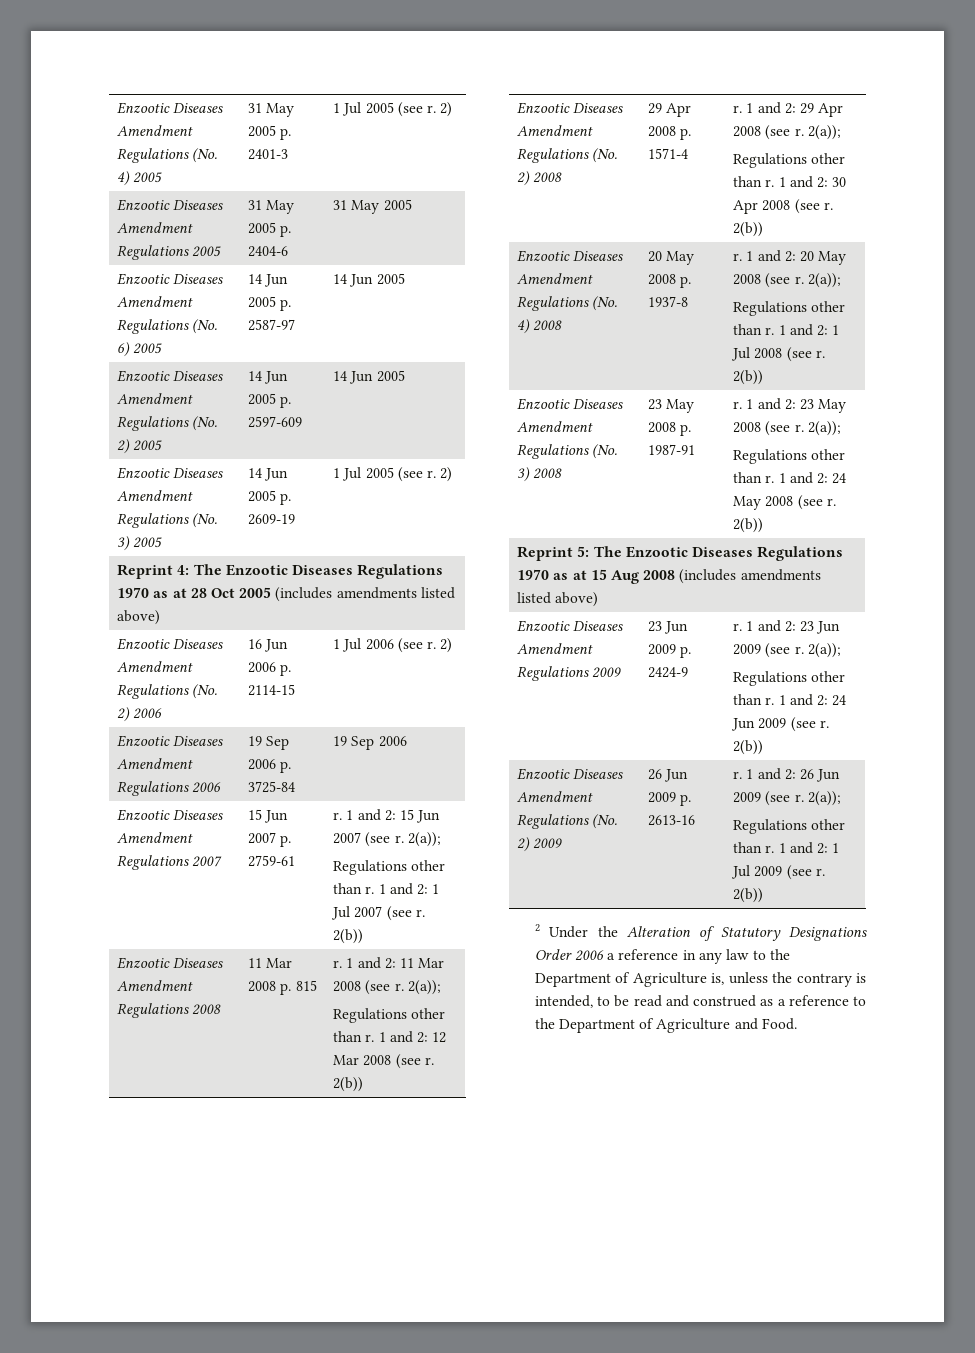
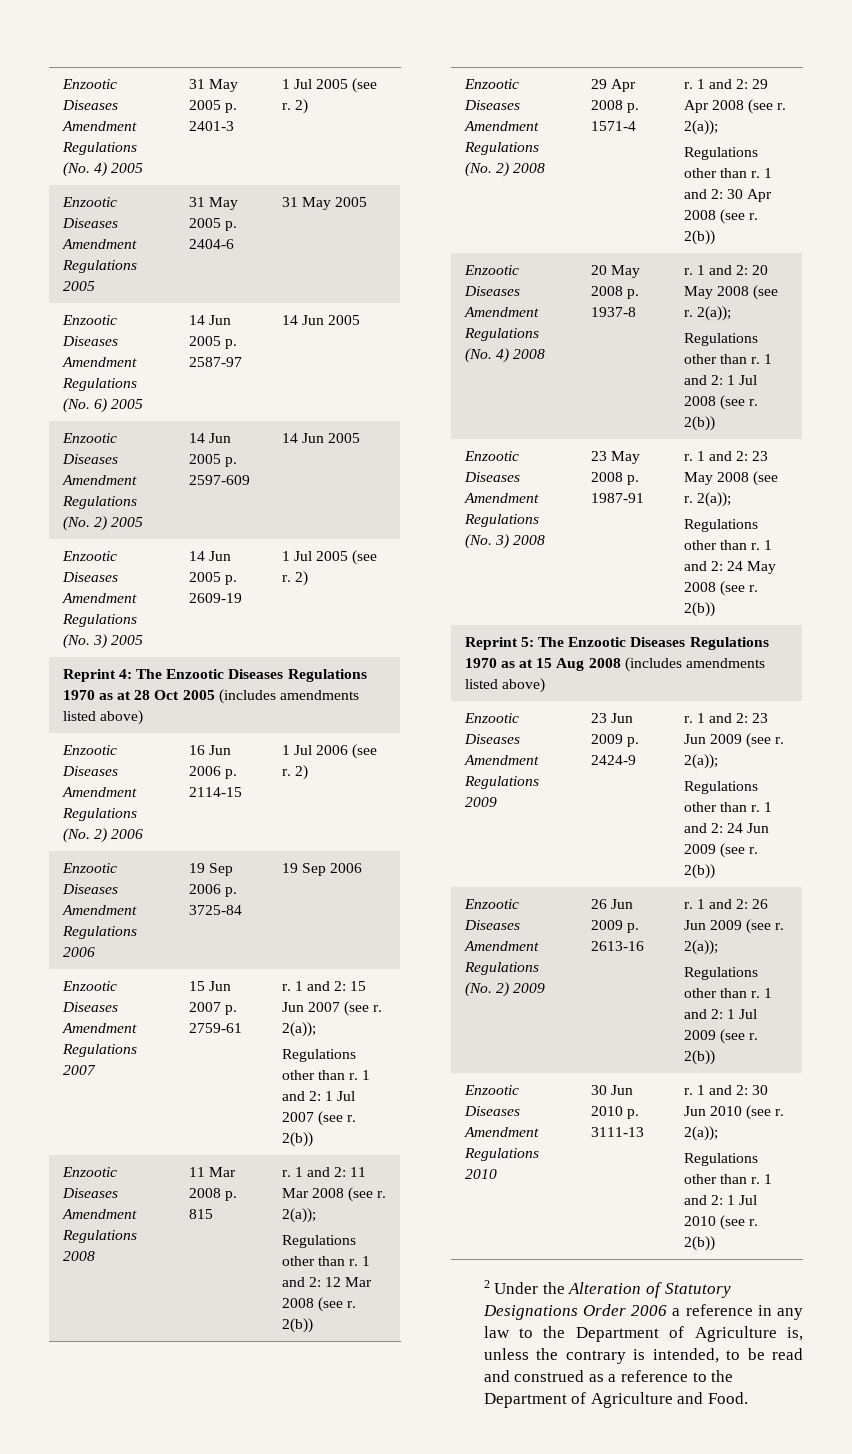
(764, 895) none -> [463,1085,519,1095] [463,1106,520,1116] [463,1127,539,1137] [463,1148,539,1161] [464,1169,497,1179] [590,1085,633,1095] [590,1106,639,1119] [590,1127,644,1137] [683,1085,769,1095] [683,1105,785,1120] [683,1126,718,1141] [683,1153,758,1166] [683,1174,773,1184] [683,1195,758,1205] [683,1215,758,1230] [683,1236,715,1251] // Enzootic Diseases Amendment Regulations 2010 | 30 Jun 2010 p. 3111-13 | r. 1 and 2: 30 Jun 2010 (see r. 2(a)); // Regulations other than r. 1 and 2: 1 Jul 2010 (see r. 2(b))

